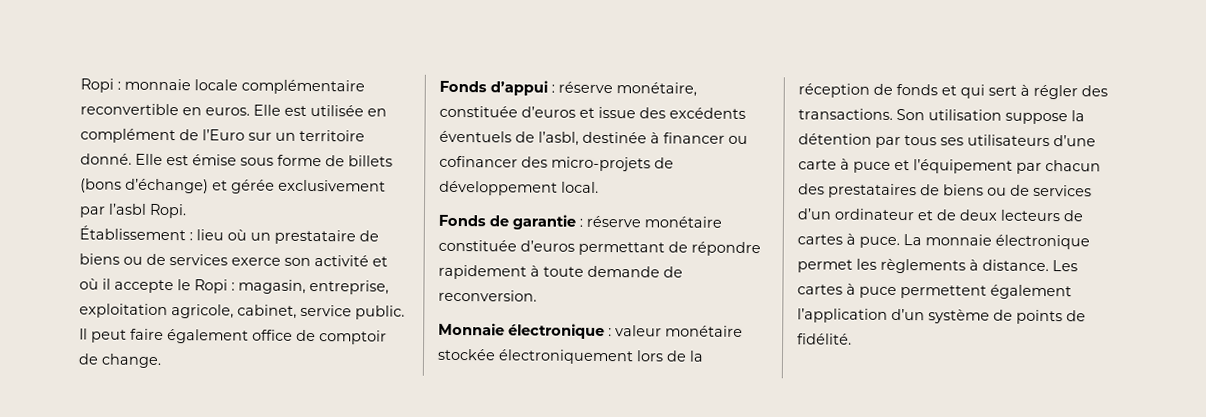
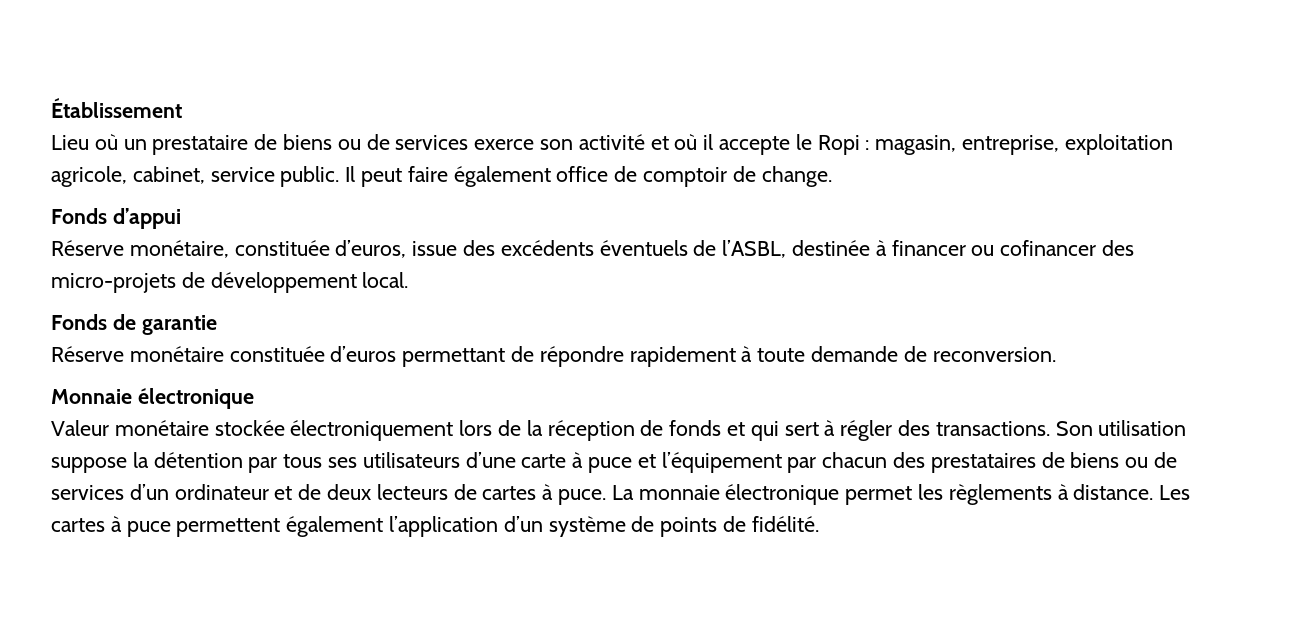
[80,78,365,95] [80,103,387,117] [80,128,365,144] [80,153,393,167] [80,178,386,194] [79,203,187,219] [79,225,224,241] Ropi : monnaie locale complémentaire reconvertible en euros. Elle est utilisée en complément de l’Euro sur un territoire donné. Elle est émise sous forme de billets (bons d’échange) et gérée exclusivement par l’asbl Ropi. // Établissement : lieu -> [51,98,182,118] [51,135,89,150] Établissement // Lieu
[551,81,697,97] [439,105,595,118] : réserve monétaire, constituée d’euros et -> [51,240,407,258] // Réserve monétaire, constituée d’euros,
[538,131,579,146] l’asbl, -> [722,240,787,258] l’ASBL,
[579,215,641,228] : réserve -> [51,346,124,362] // Réserve
[608,325,662,337] : valeur -> [51,420,109,436] // Valeur

